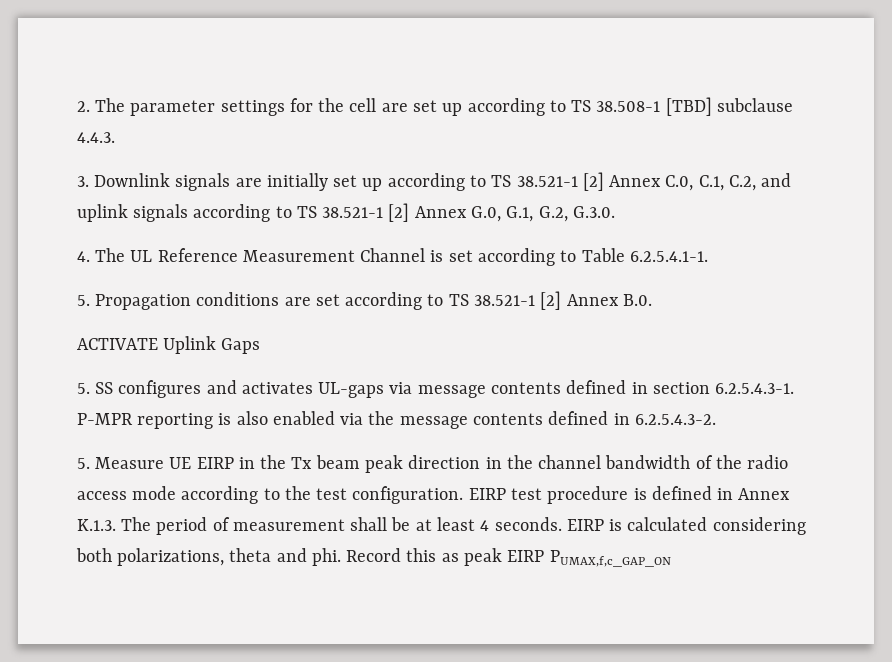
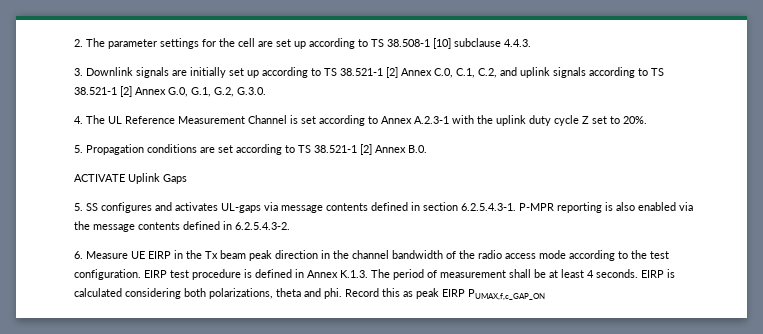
[665,97,712,116] [TBD] -> [433,38,452,49] [10]
[581,248,708,262] Table 6.2.5.4.1-1. -> [381,115,648,126] Annex A.2.3-1 with the uplink duty cycle Z set to 20%.
[76,458,90,469] 5. -> [74,251,84,259] 6.

